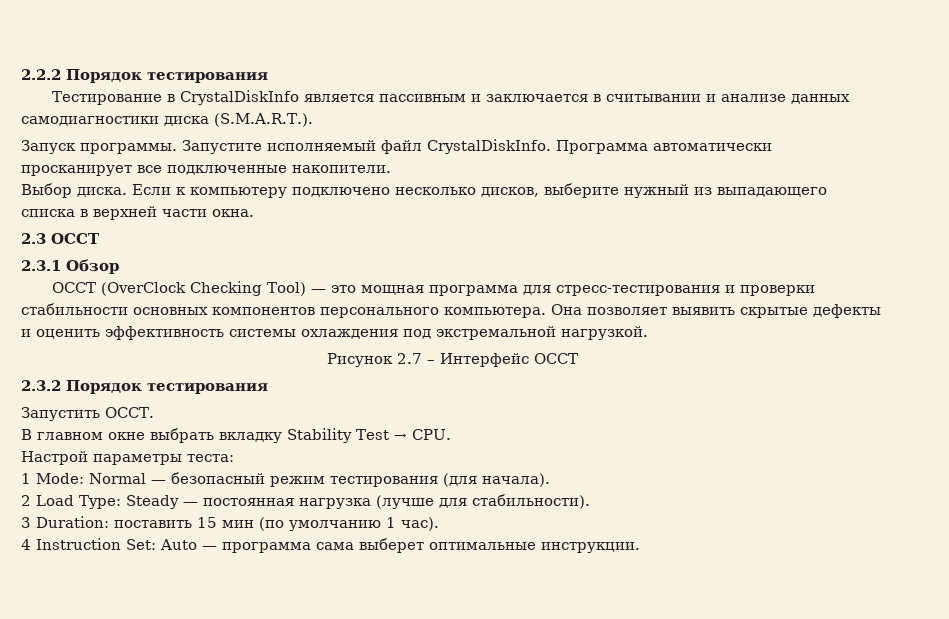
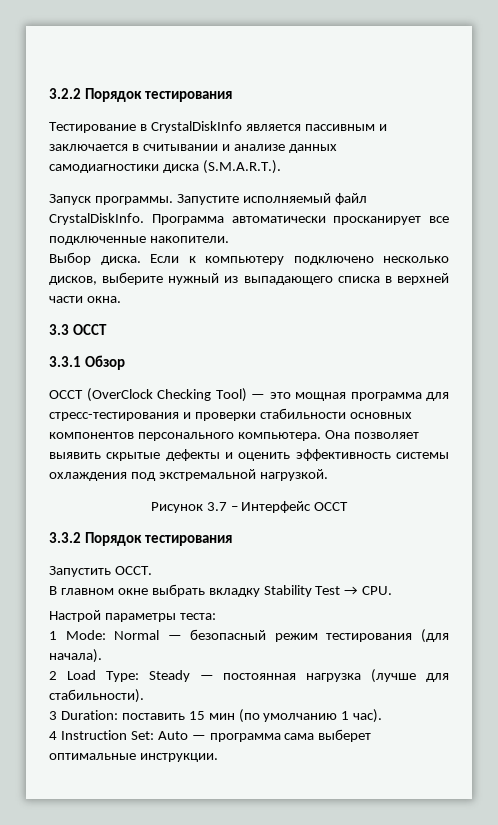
[21,69,61,80] 2.2.2 -> [49,88,81,99] 3.2.2
[21,233,100,244] [21,260,61,271] 2.3 OCCT // 2.3.1 -> [49,324,107,335] [49,356,81,367] 3.3 OCCT // 3.3.1
[397,353,422,364] 2.7 -> [206,502,227,511] 3.7
[21,380,61,391] 2.3.2 -> [49,532,81,543] 3.3.2

